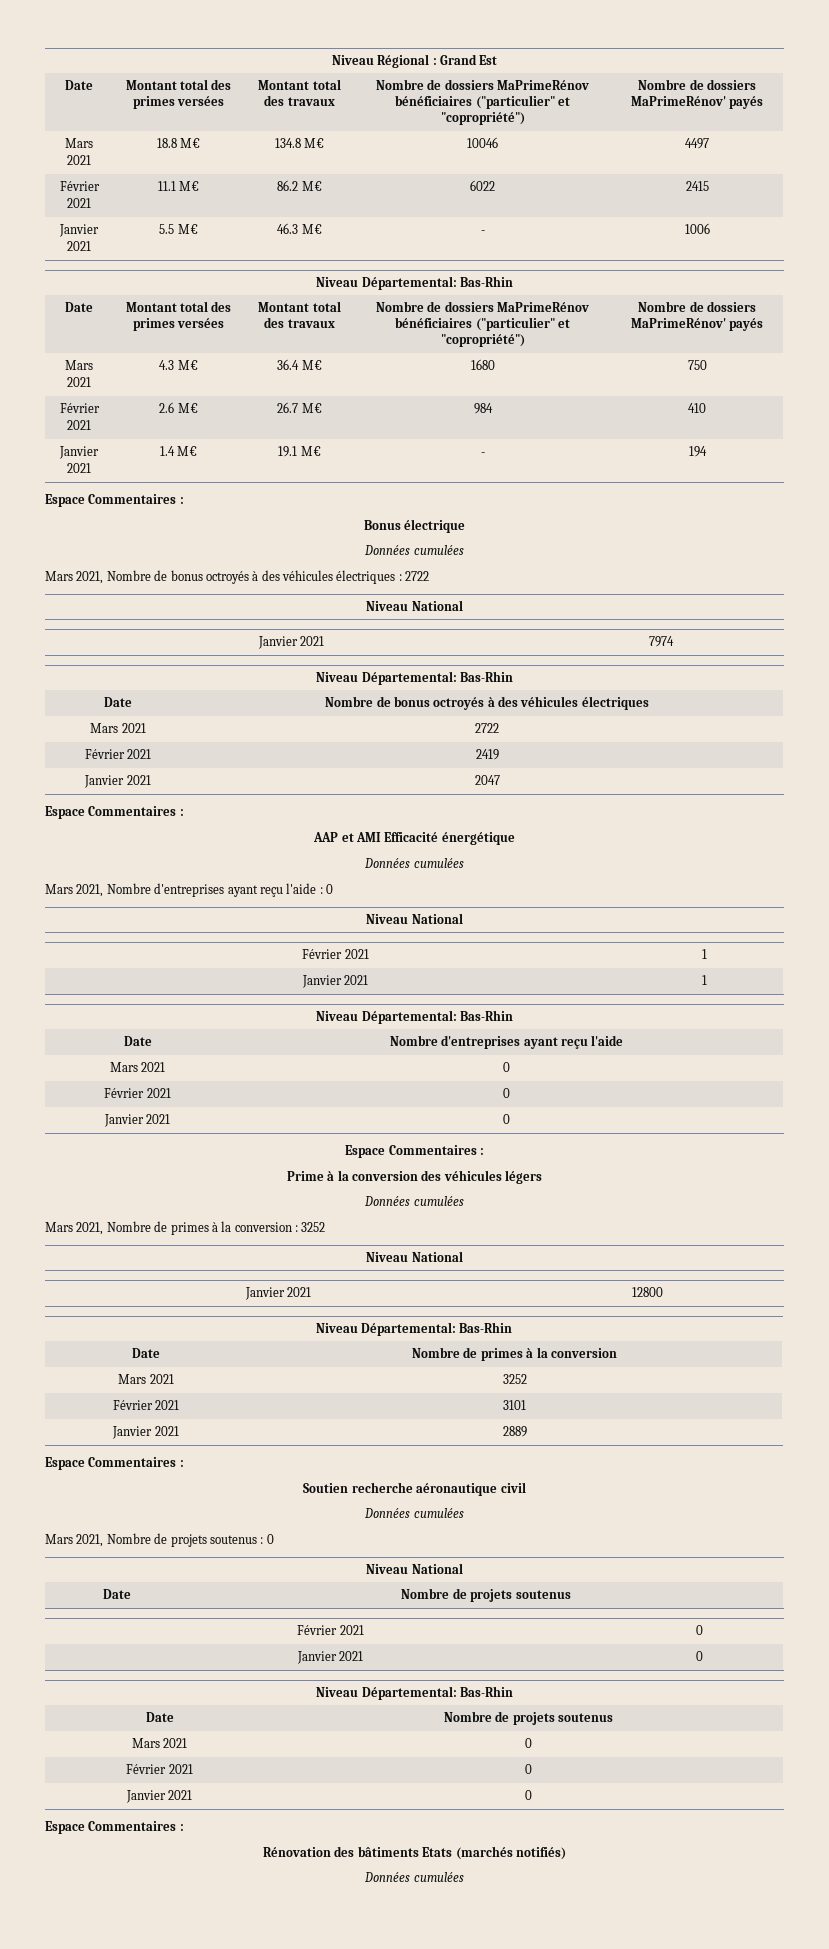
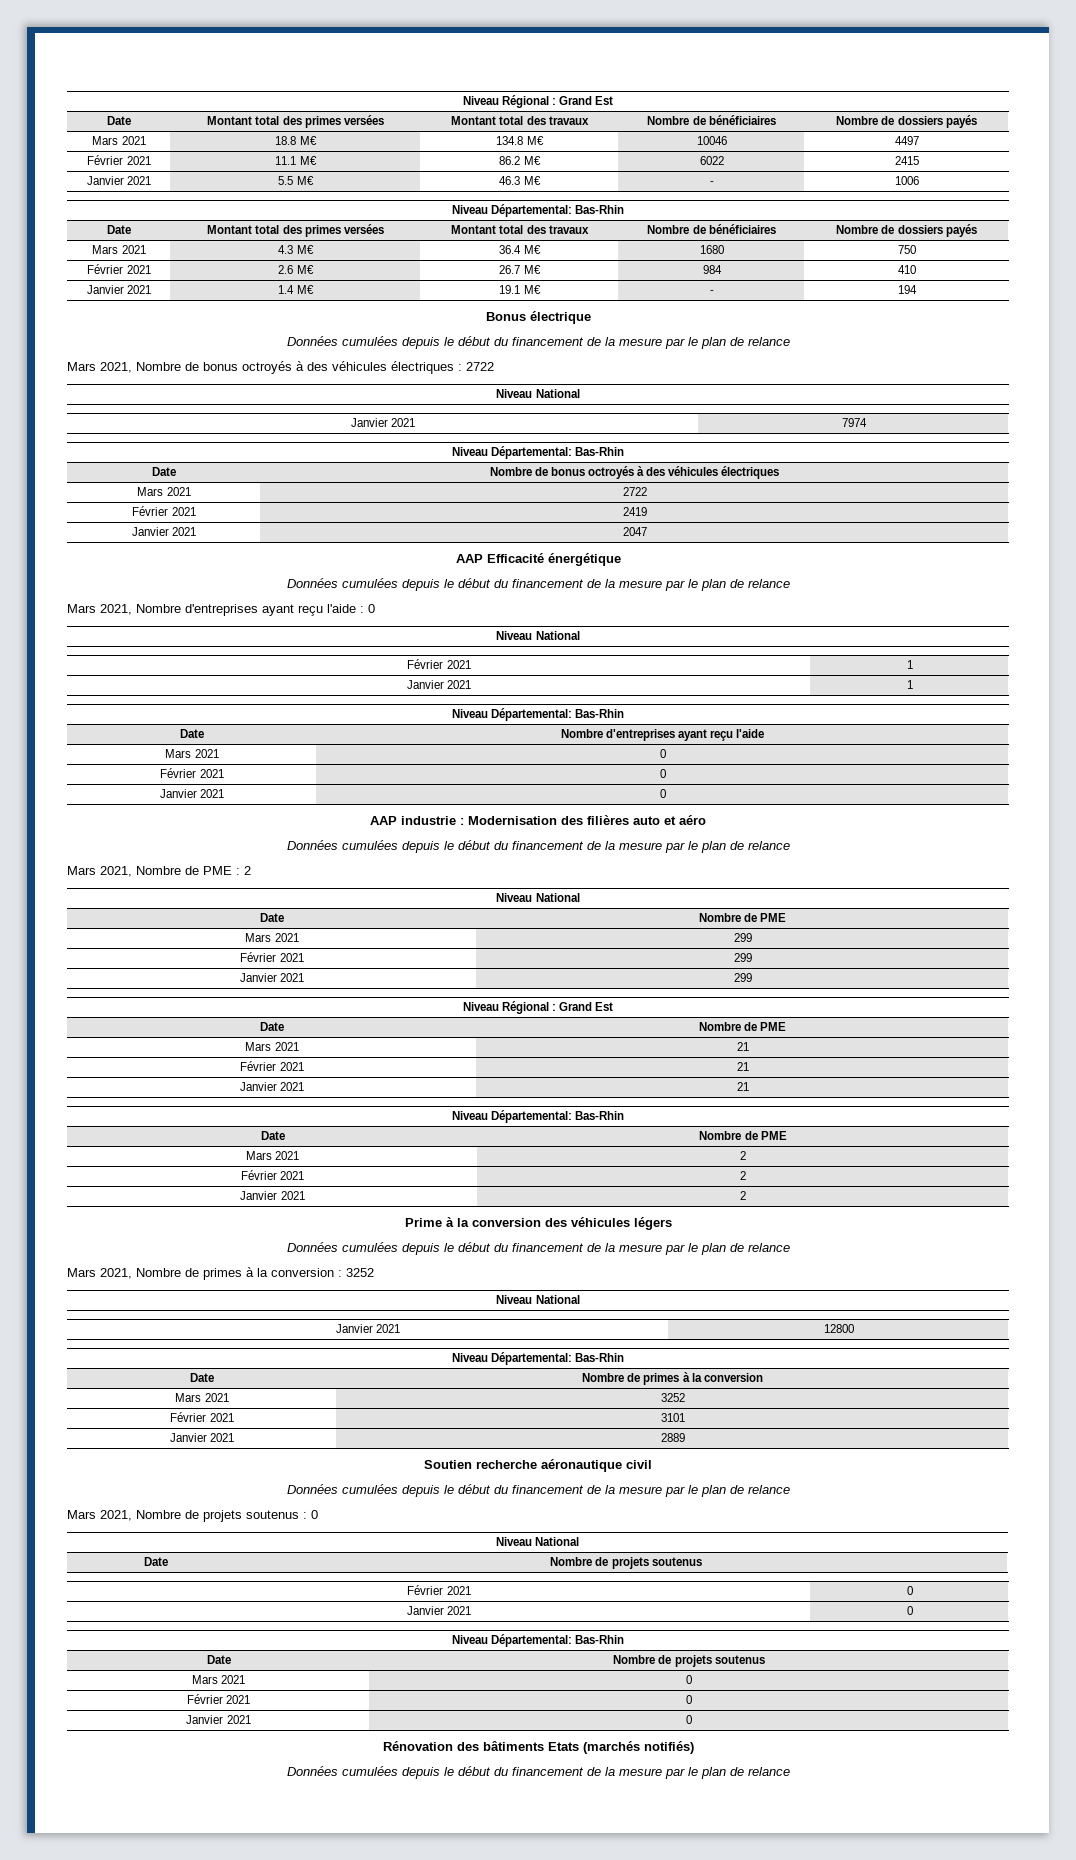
[444,79,590,90] [395,95,570,109] [440,112,525,125] [638,79,756,90] [630,96,726,106] dossiers MaPrimeRénov bénéficiaires ("particulier" et "copropriété") | Nombre de dossiers MaPrimeRénov' -> [708,115,776,125] [836,116,943,125] bénéficiaires | Nombre de dossiers
[444,301,590,312] [395,317,570,331] [440,334,525,347] [638,301,756,312] [630,318,726,328] dossiers MaPrimeRénov bénéficiaires ("particulier" et "copropriété") | Nombre de dossiers MaPrimeRénov' -> [708,224,776,234] [836,225,943,234] bénéficiaires | Nombre de dossiers
[45,494,184,507] // Espace Commentaires : -> (917, 289) none
(464, 550) none -> [401,336,790,349] depuis le début du financement de la mesure par le plan de relance
[45,806,184,819] [313,832,381,842] // Espace Commentaires : // AAP et AMI -> [455,554,483,563] // AAP
(464, 863) none -> [401,578,790,591] depuis le début du financement de la mesure par le plan de relance
[345,1145,484,1158] Espace Commentaires : -> [370,815,706,825] [286,840,790,853] [67,866,251,877] [496,893,580,902] [260,913,284,922] [698,913,787,922] [245,933,299,942] [733,933,752,942] [240,952,304,962] [733,953,752,962] [239,973,305,982] [733,973,752,982] [462,1001,614,1014] [260,1022,284,1031] [698,1022,787,1031] [245,1042,299,1051] [736,1042,749,1051] [240,1061,304,1071] [736,1062,749,1071] [239,1082,305,1091] [736,1082,749,1091] [451,1110,625,1123] [260,1131,285,1140] [699,1131,787,1140] [245,1151,300,1160] [740,1151,746,1160] [240,1170,305,1180] [740,1171,746,1180] [240,1191,305,1200] [740,1191,746,1200] AAP industrie : Modernisation des filières auto et aéro // Données cumulées depuis le début du financement de la mesure par le plan de relance // Mars 2021, Nombre de PME : 2 // Niveau National // Date | Nombre de PME // Mars 2021 | 299 // Février 2021 | 299 // Janvier 2021 | 299 // Niveau Régional : Grand Est // Date | Nombre de PME // Mars 2021 | 21 // Février 2021 | 21 // Janvier 2021 | 21 // Niveau Départemental: Bas-Rhin // Date | Nombre de PME // Mars 2021 | 2 // Février 2021 | 2 // Janvier 2021 | 2
(464, 1201) none -> [401,1242,790,1255] depuis le début du financement de la mesure par le plan de relance
[45,1457,184,1470] // Espace Commentaires : -> (685, 1437) none
(464, 1513) none -> [401,1484,790,1497] depuis le début du financement de la mesure par le plan de relance
[45,1821,184,1834] // Espace Commentaires : -> (692, 1719) none
(464, 1877) none -> [401,1766,790,1779] depuis le début du financement de la mesure par le plan de relance

